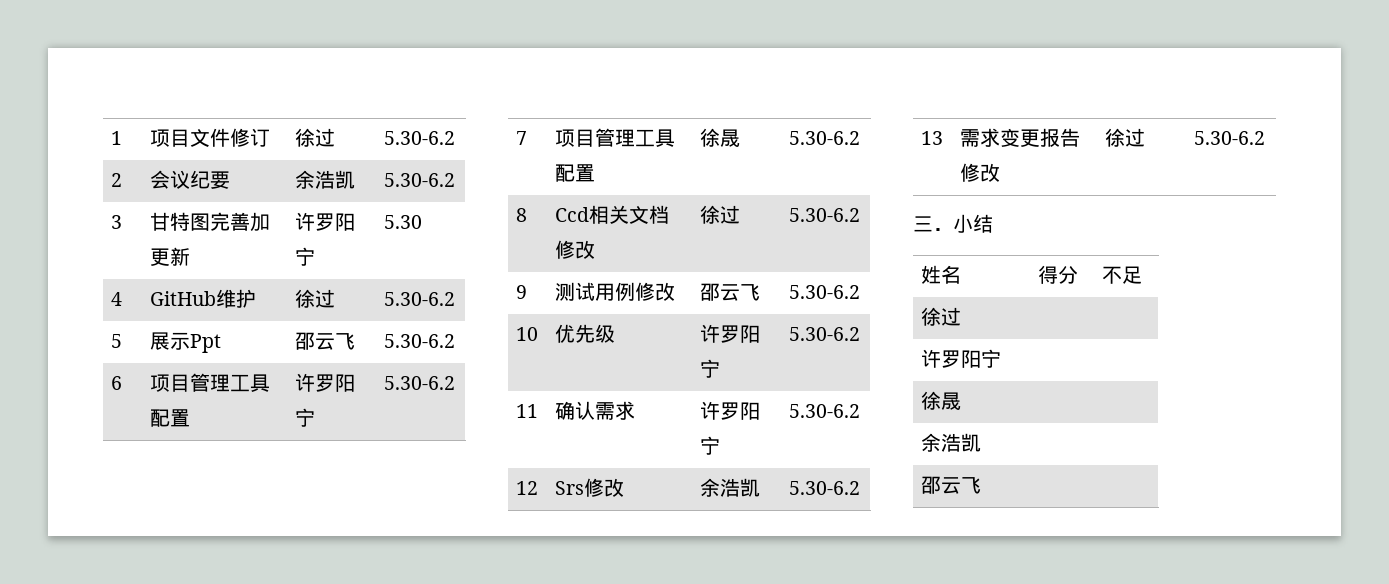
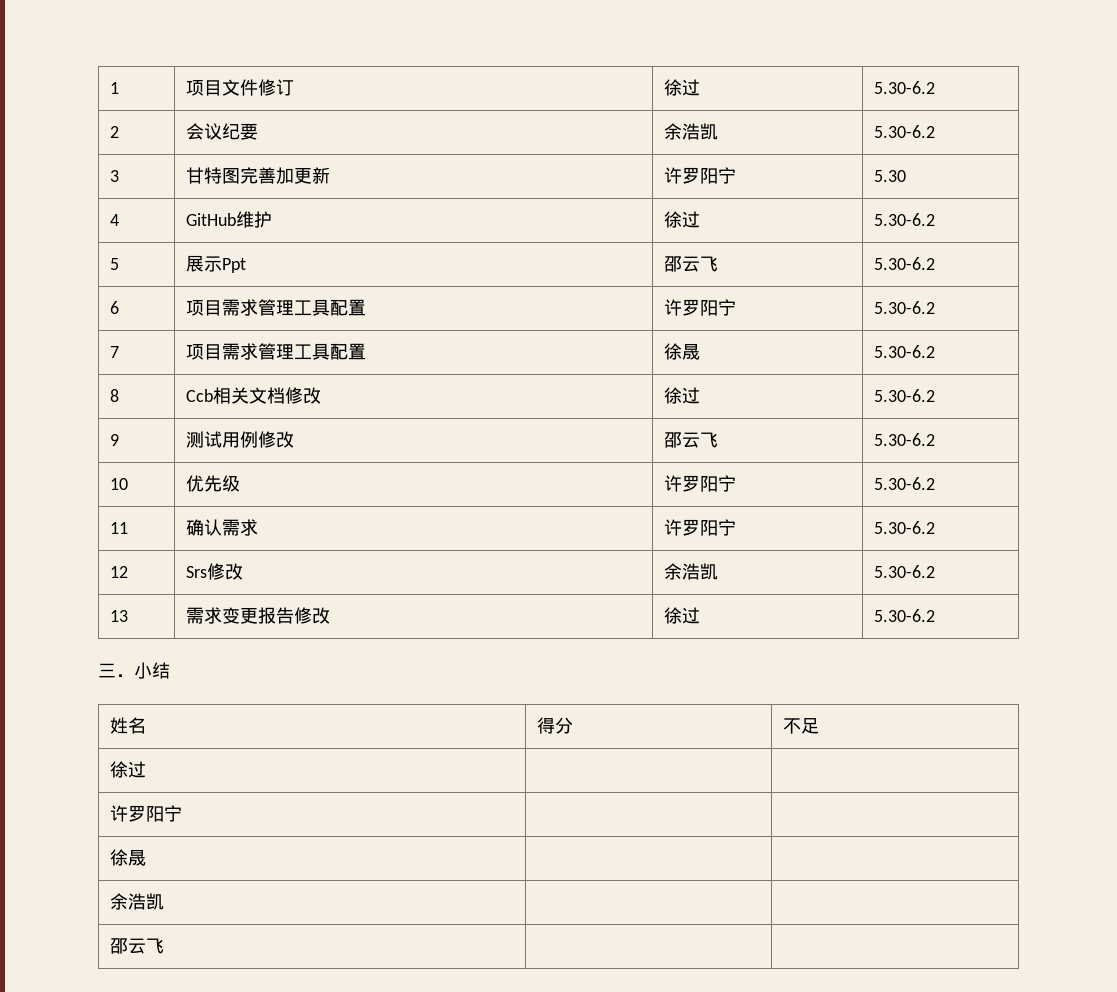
(191, 383) none -> [221,299,258,316] 需求
(596, 138) none -> [221,343,258,360] 需求
[555,207,590,222] Ccd -> [185,389,213,402] Ccb

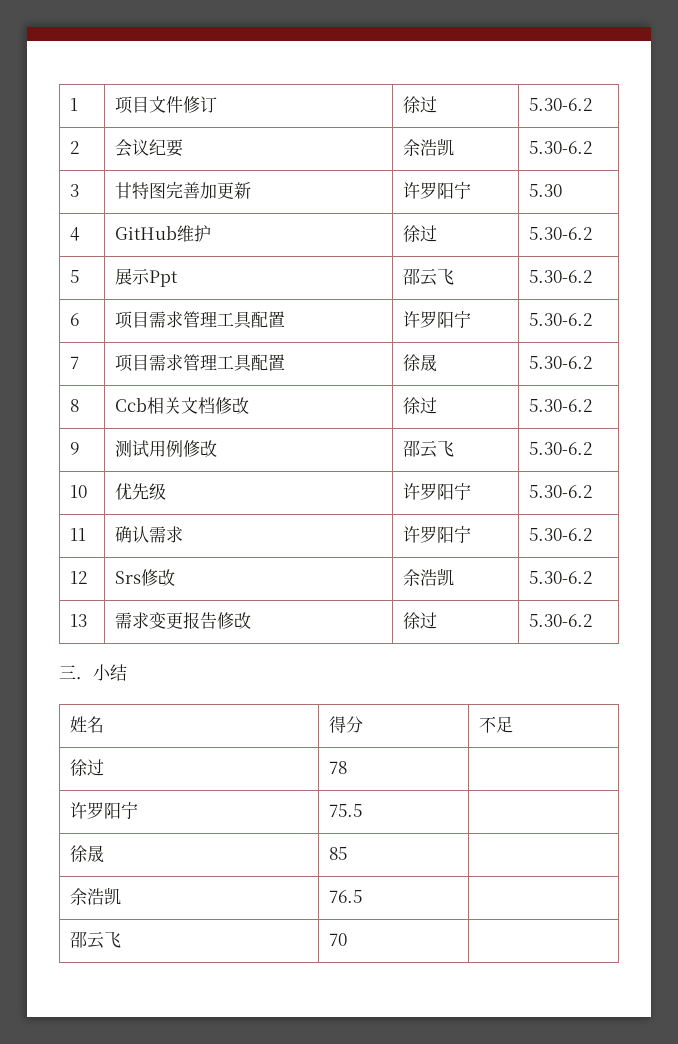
[109,805,182,822] [109,849,146,866] [109,893,164,910] [109,938,164,954] | // 许罗阳宁 | | // 徐晟 | | // 余浩凯 | | // 邵云飞 | -> [328,761,347,774] [69,802,138,819] [328,804,362,817] [69,845,104,863] [328,847,347,860] [69,887,121,905] [328,890,362,903] [69,931,121,949] [328,933,347,946] 78 | // 许罗阳宁 | 75.5 | // 徐晟 | 85 | // 余浩凯 | 76.5 | // 邵云飞 | 70

